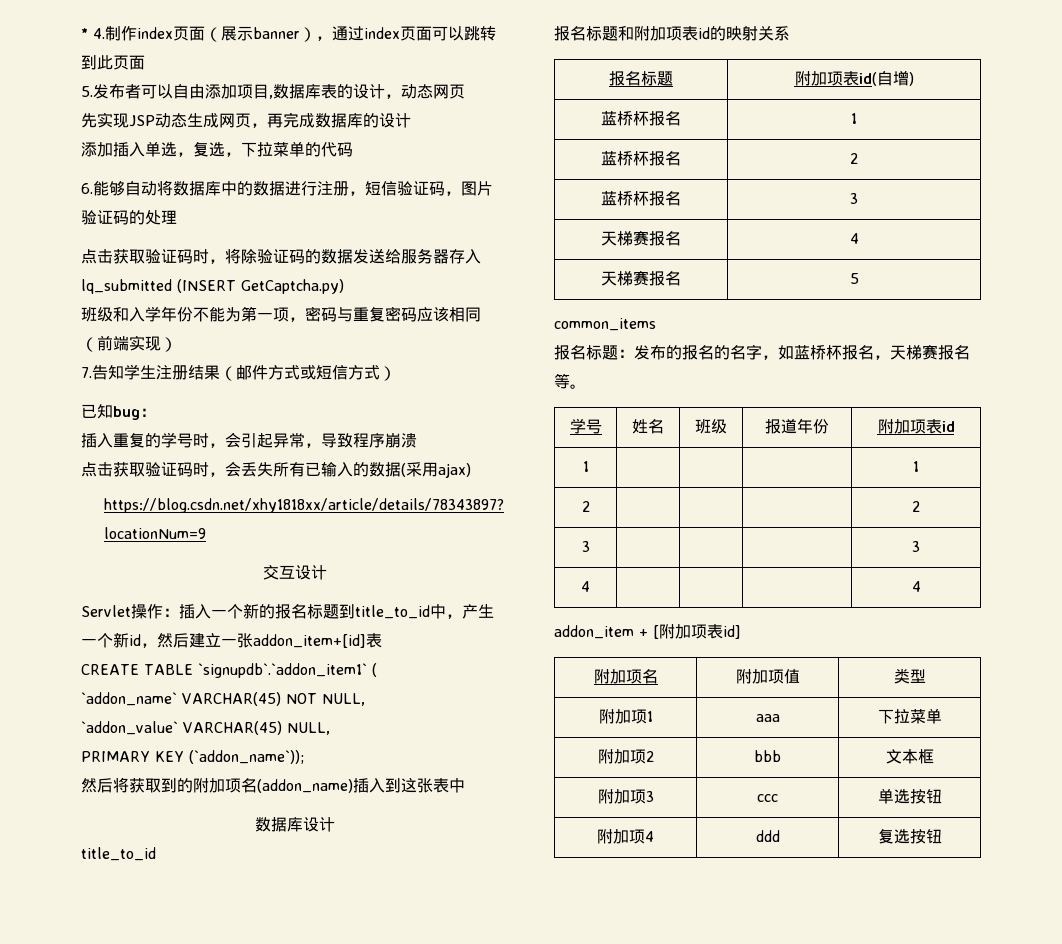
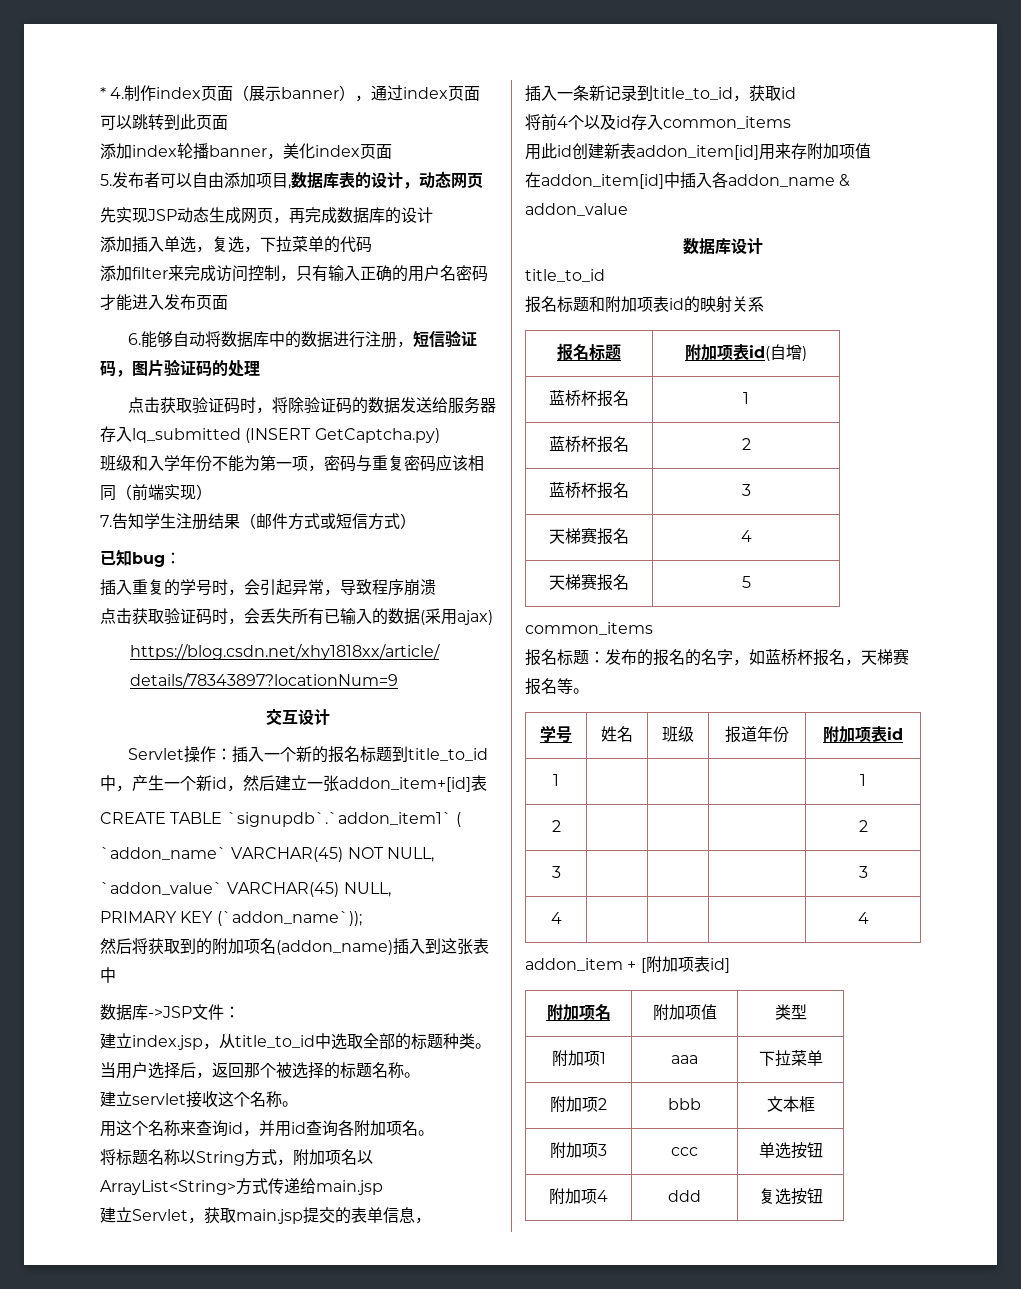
(145, 62) none -> [100,143,392,160] // 添加index轮播banner，美化index页面
(353, 149) none -> [100,265,488,282] [100,294,228,311] // 添加filter来完成访问控制，只有输入正确的用户名密码才能进入发布页面
(465, 785) none -> [100,1004,240,1021] [100,1033,491,1050] [100,1062,420,1079] [100,1091,298,1108] [100,1120,434,1137] [100,1149,373,1166] [100,1178,383,1195] [100,1207,431,1224] [525,85,796,102] [525,114,791,131] [525,143,871,160] [525,172,851,189] [525,203,628,216] // 数据库->JSP文件： // 建立index.jsp，从title_to_id中选取全部的标题种类。当用户选择后，返回那个被选择的标题名称。 // 建立servlet接收这个名称。 // 用这个名称来查询id，并用id查询各附加项名。 // 将标题名称以String方式，附加项名以ArrayList<String>方式传递给main.jsp // 建立Servlet，获取main.jsp提交的表单信息， // 插入一条新记录到title_to_id，获取id // 将前4个以及id存入common_items // 用此id创建新表addon_item[id]用来存附加项值 // 在addon_item[id]中插入各addon_name & addon_value

